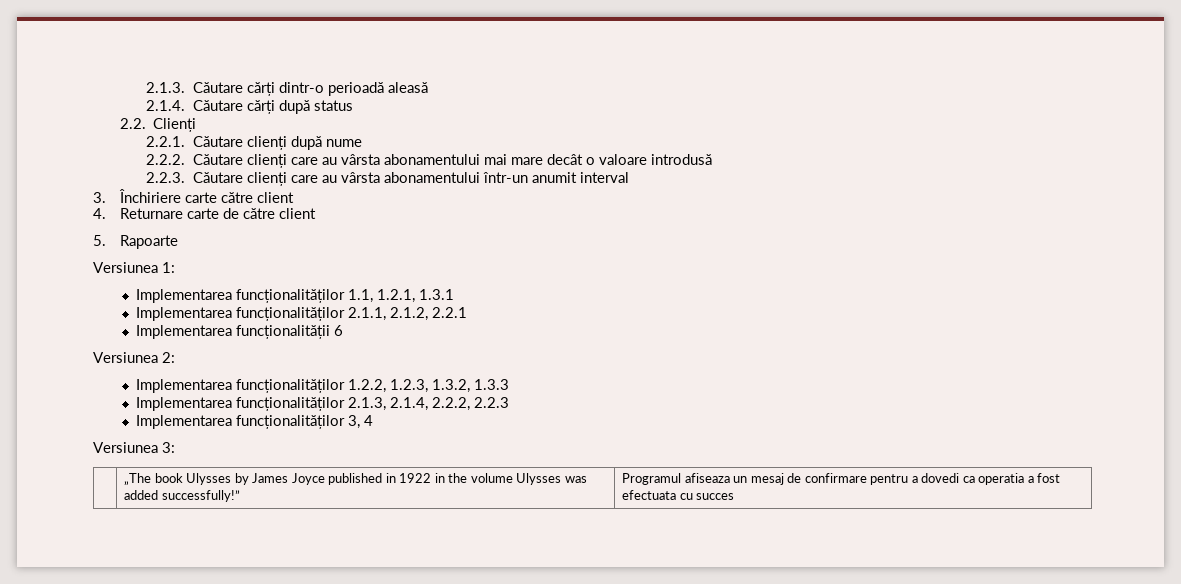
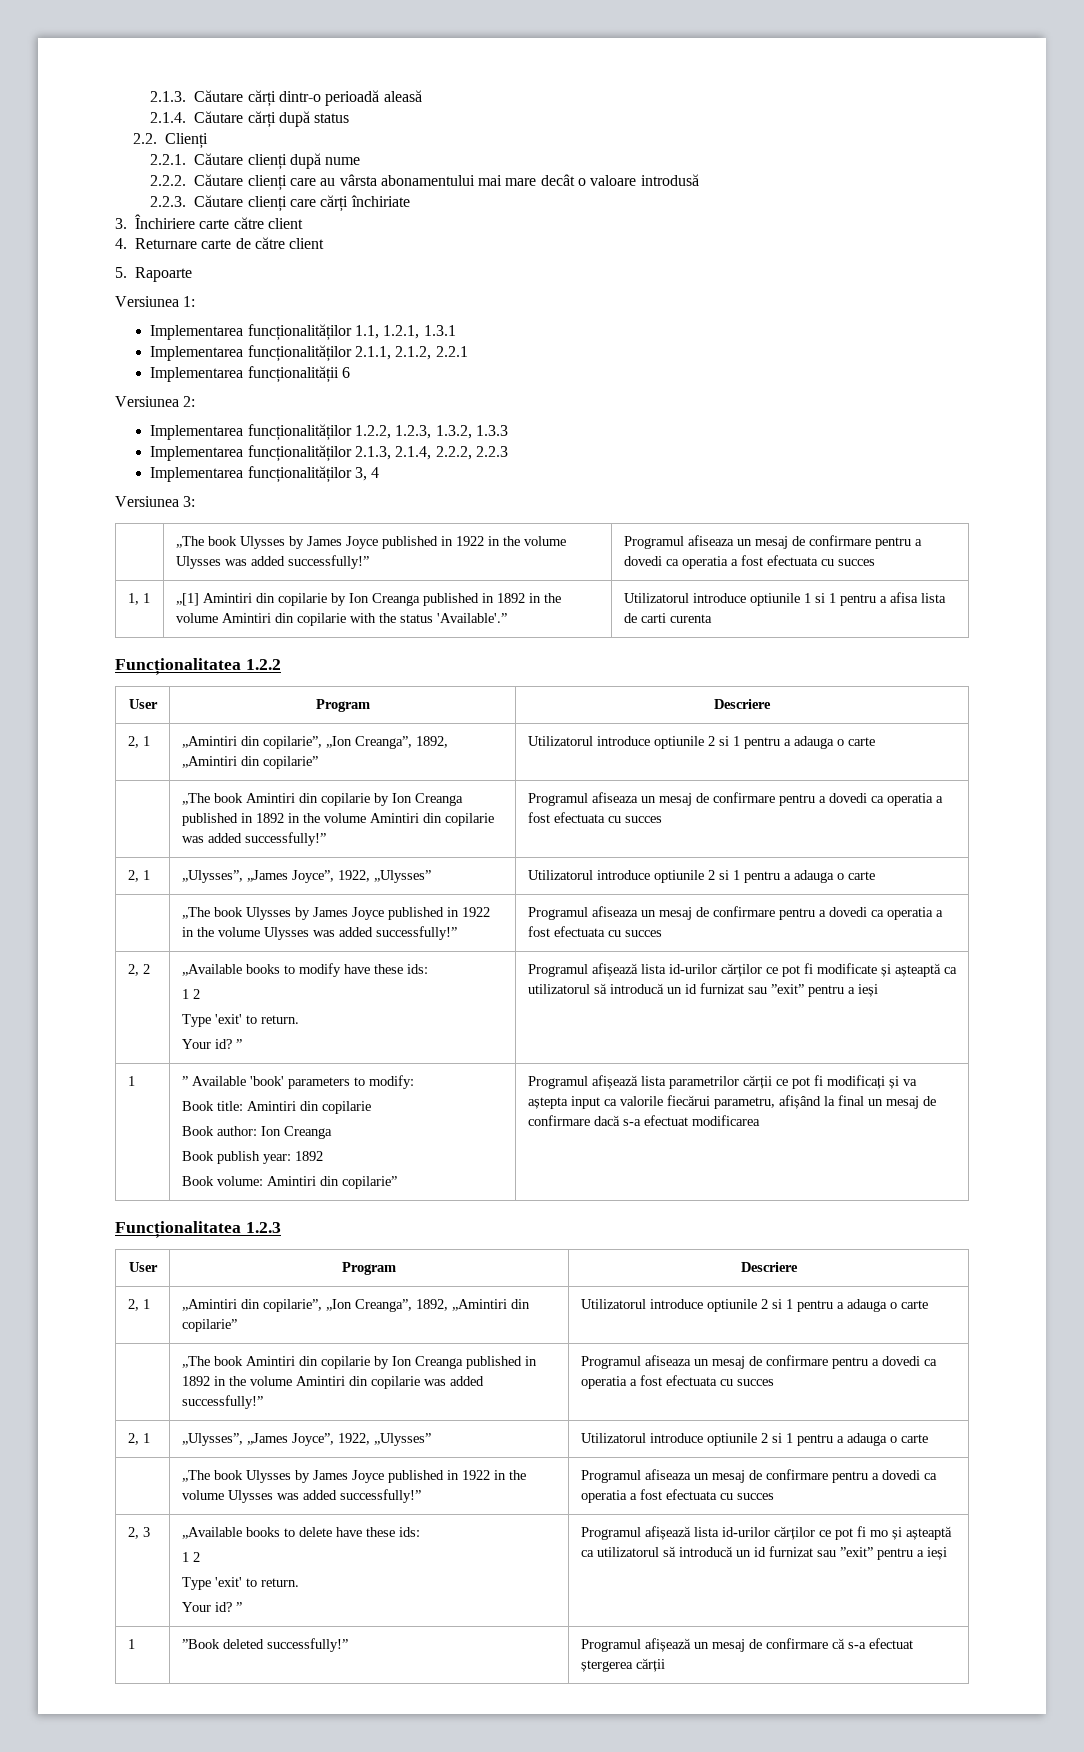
[321,172,629,183] au vârsta abonamentului într-un anumit interval -> [320,195,410,212] cărți închiriate
(735, 496) none -> [127,593,150,605] [175,593,561,606] [175,613,507,626] [623,592,946,606] [623,613,712,623] [115,658,281,675] [128,699,158,709] [315,699,370,712] [714,699,771,709] [127,736,150,748] [181,736,448,749] [181,756,318,769] [527,736,875,749] [181,793,463,806] [181,813,494,826] [181,832,326,846] [527,792,943,806] [527,812,662,823] [127,870,150,882] [181,870,431,883] [527,870,875,883] [181,907,490,920] [181,926,457,940] [527,906,943,920] [527,926,662,937] [127,964,150,976] [181,963,428,977] [181,989,200,999] [181,1014,299,1027] [181,1039,242,1049] [527,963,957,977] [527,983,878,997] [127,1076,135,1086] [181,1075,414,1089] [181,1101,371,1114] [181,1126,332,1139] [181,1151,323,1164] [181,1176,397,1189] [527,1075,917,1089] [527,1095,936,1109] [527,1115,760,1126] [115,1221,281,1238] [128,1262,158,1272] [342,1262,396,1275] [740,1262,798,1272] [127,1299,150,1311] [181,1299,530,1312] [181,1319,237,1332] [580,1299,928,1312] [181,1356,537,1369] [181,1376,484,1389] [181,1395,263,1409] [580,1355,937,1369] [580,1375,774,1389] [127,1433,150,1445] [181,1433,431,1446] [580,1433,928,1446] [181,1470,526,1483] [181,1489,421,1503] [580,1469,937,1483] [580,1489,774,1503] [127,1527,150,1539] [181,1527,420,1539] [181,1552,200,1562] [181,1577,299,1590] [181,1602,242,1612] [580,1526,952,1540] [580,1546,947,1560] [127,1639,135,1649] [181,1638,348,1652] [580,1638,913,1652] [580,1658,665,1672] // 1, 1 | „[1] Amintiri din copilarie by Ion Creanga published in 1892 in the volume Amintiri din copilarie with the status 'Available'.” | Utilizatorul introduce optiunile 1 si 1 pentru a afisa lista de carti curenta // Funcționalitatea 1.2.2 // User | Program | Descriere // 2, 1 | „Amintiri din copilarie”, „Ion Creanga”, 1892, „Amintiri din copilarie” | Utilizatorul introduce optiunile 2 si 1 pentru a adauga o carte // | „The book Amintiri din copilarie by Ion Creanga published in 1892 in the volume Amintiri din copilarie was added successfully!” | Programul afiseaza un mesaj de confirmare pentru a dovedi ca operatia a fost efectuata cu succes // 2, 1 | „Ulysses”, „James Joyce”, 1922, „Ulysses” | Utilizatorul introduce optiunile 2 si 1 pentru a adauga o carte // | „The book Ulysses by James Joyce published in 1922 in the volume Ulysses was added successfully!” | Programul afiseaza un mesaj de confirmare pentru a dovedi ca operatia a fost efectuata cu succes // 2, 2 | „Available books to modify have these ids: // 1 2 // Type 'exit' to return. // Your id? ” | Programul afișează lista id-urilor cărților ce pot fi modificate și așteaptă ca utilizatorul să introducă un id furnizat sau ”exit” pentru a ieși // 1 | ” Available 'book' parameters to modify: // Book title: Amintiri din copilarie // Book author: Ion Creanga // Book publish year: 1892 // Book volume: Amintiri din copilarie” | Programul afișează lista parametrilor cărții ce pot fi modificați și va aștepta input ca valorile fiecărui parametru, afișând la final un mesaj de confirmare dacă s-a efectuat modificarea // Funcționalitatea 1.2.3 // User | Program | Descriere // 2, 1 | „Amintiri din copilarie”, „Ion Creanga”, 1892, „Amintiri din copilarie” | Utilizatorul introduce optiunile 2 si 1 pentru a adauga o carte // | „The book Amintiri din copilarie by Ion Creanga published in 1892 in the volume Amintiri din copilarie was added successfully!” | Programul afiseaza un mesaj de confirmare pentru a dovedi ca operatia a fost efectuata cu succes // 2, 1 | „Ulysses”, „James Joyce”, 1922, „Ulysses” | Utilizatorul introduce optiunile 2 si 1 pentru a adauga o carte // | „The book Ulysses by James Joyce published in 1922 in the volume Ulysses was added successfully!” | Programul afiseaza un mesaj de confirmare pentru a dovedi ca operatia a fost efectuata cu succes // 2, 3 | „Available books to delete have these ids: // 1 2 // Type 'exit' to return. // Your id? ” | Programul afișează lista id-urilor cărților ce pot fi mo și așteaptă ca utilizatorul să introducă un id furnizat sau ”exit” pentru a ieși // 1 | ”Book deleted successfully!” | Programul afișează un mesaj de confirmare că s-a efectuat ștergerea cărții

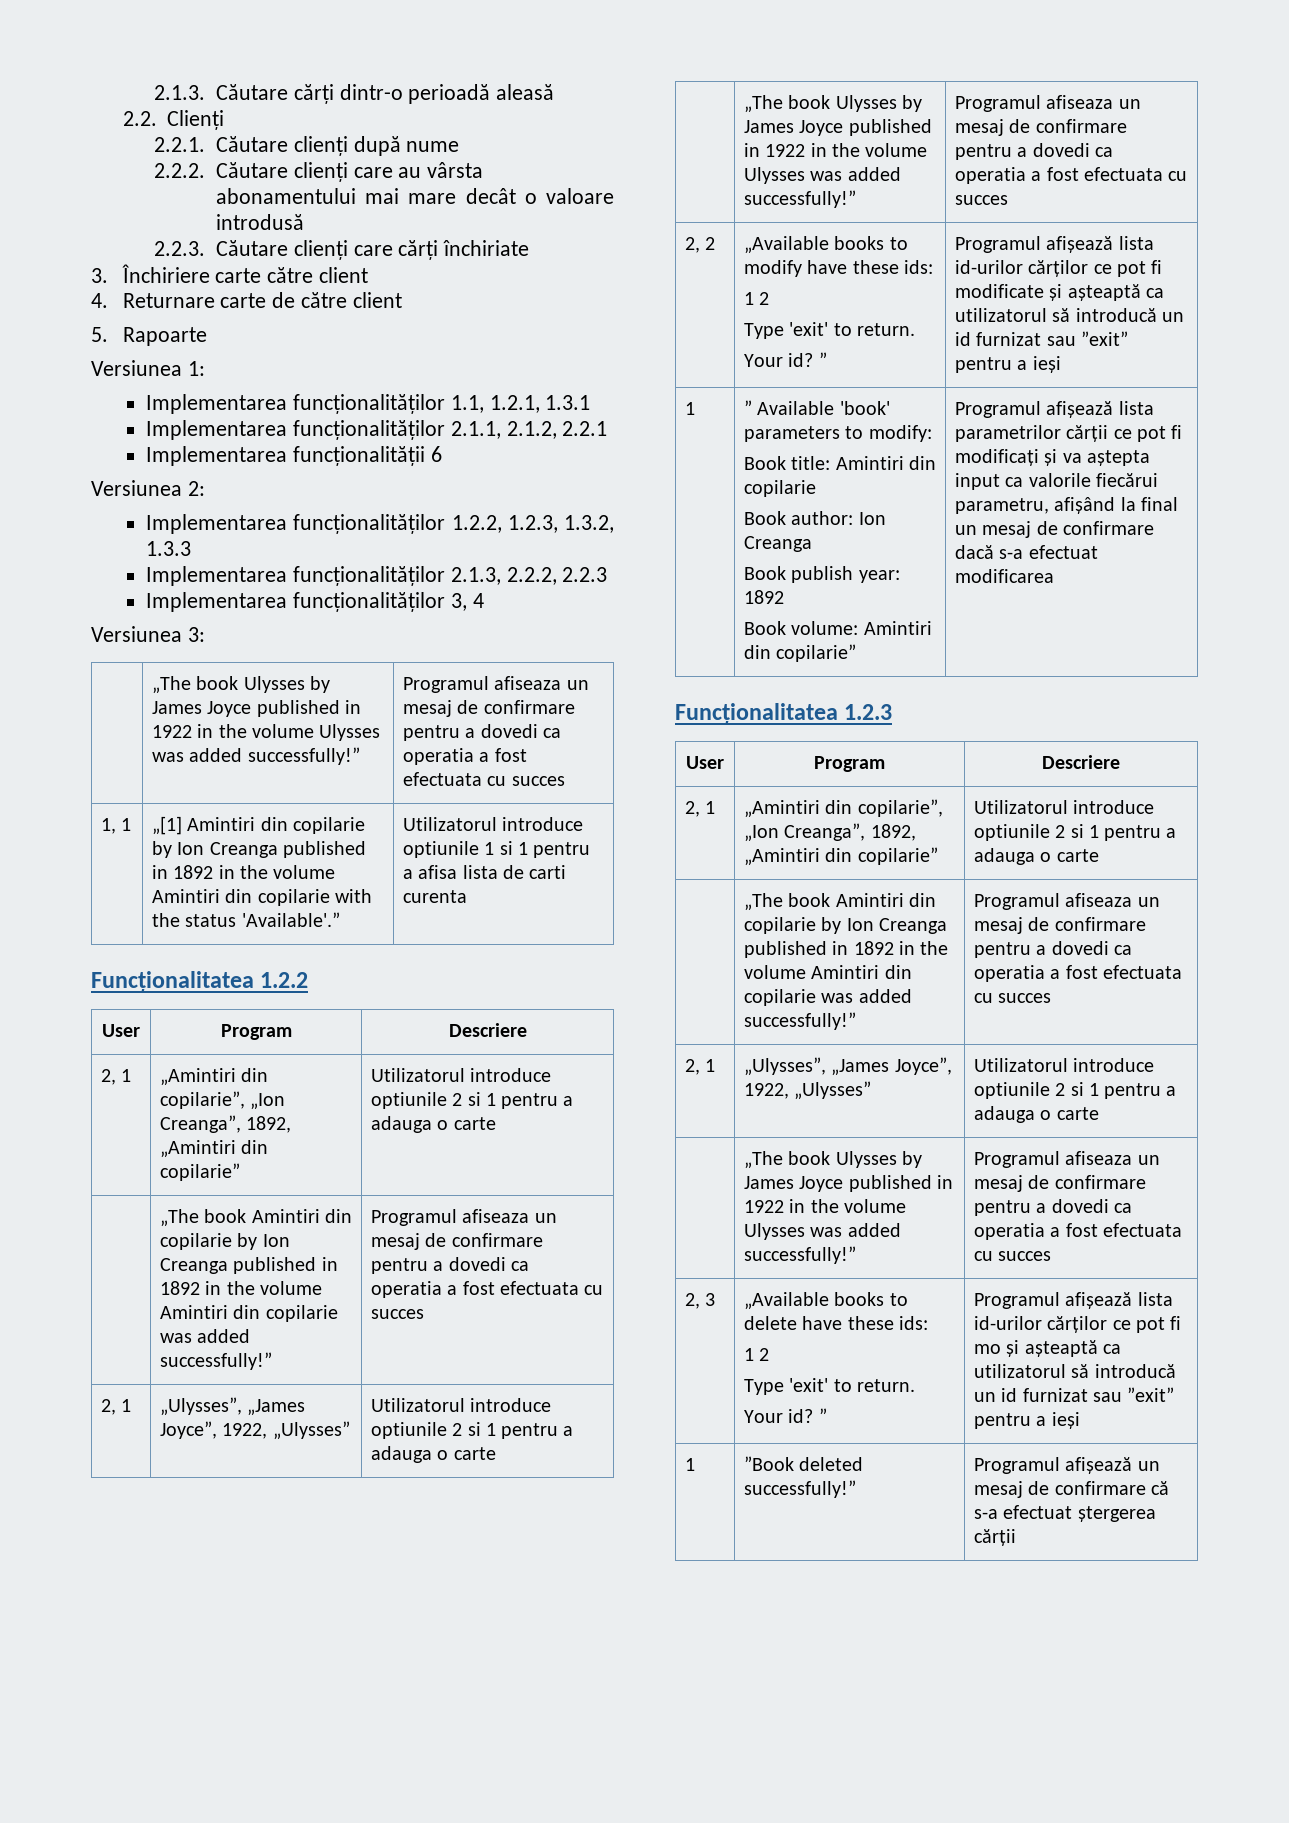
[150,111,350,128] // 2.1.4. Căutare cărți după status -> (555, 92) none
[395,446,432,460] 2.1.4, -> (501, 576) none

